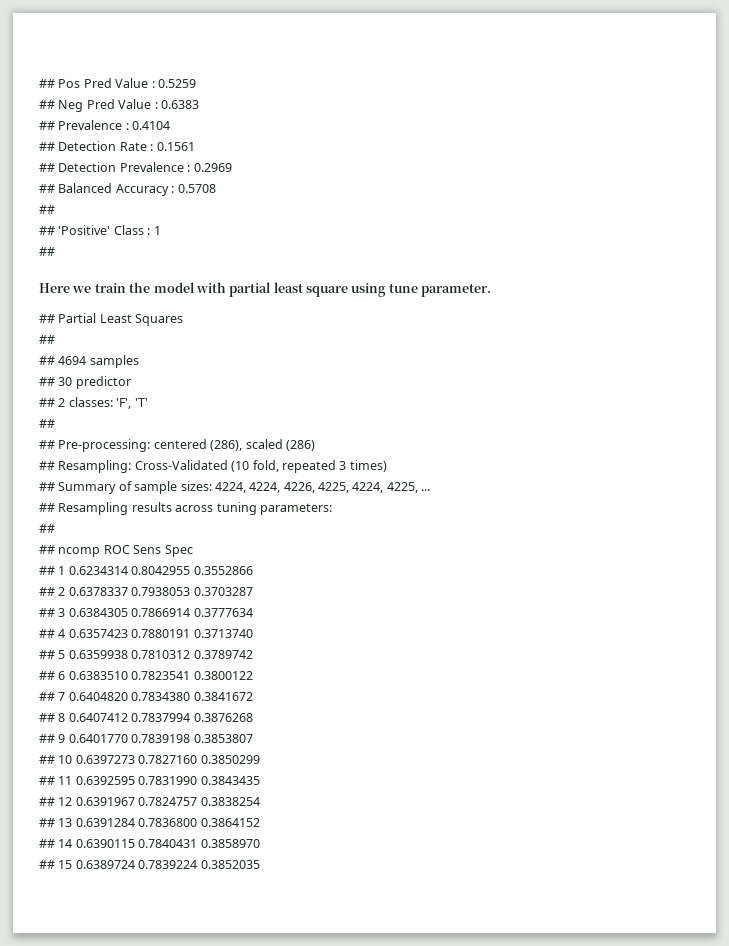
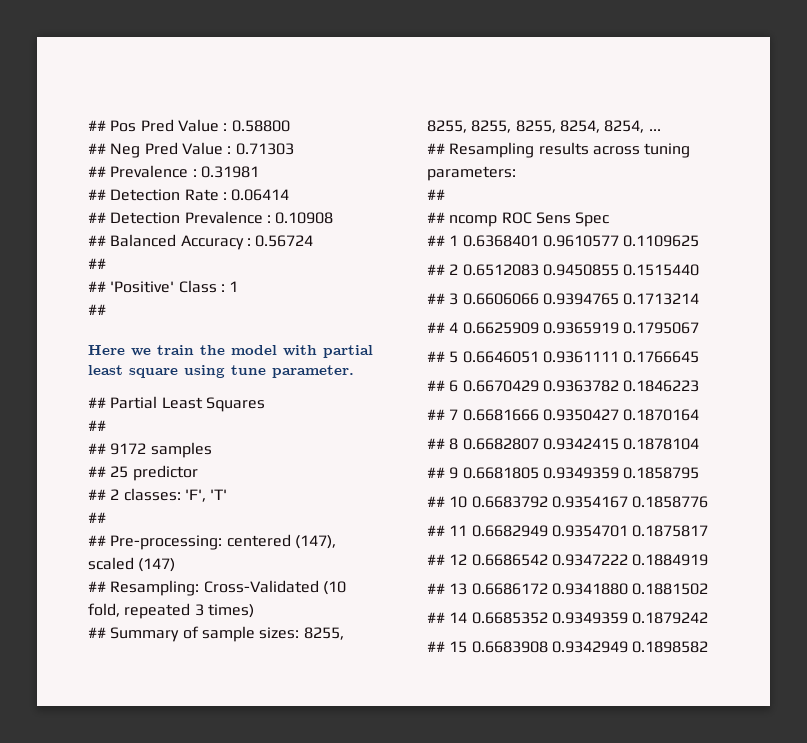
[157,79,196,88] 0.5259 -> [231,120,290,132] 0.58800
[160,100,199,109] 0.6383 -> [235,143,294,155] 0.71303
[132,121,171,130] 0.4104 -> [200,166,259,178] 0.31981
[156,142,195,151] 0.1561 -> [231,189,290,201] 0.06414
[193,163,232,172] 0.2969 -> [275,212,334,224] 0.10908
[177,184,216,193] 0.5708 -> [255,235,314,247] 0.56724
[58,356,87,365] 4694 -> [110,443,147,455] 9172
[58,377,73,386] 30 -> [110,466,129,478] 25
[210,439,315,451] (286), scaled (286) -> [294,535,336,549] [88,557,176,572] (147), scaled (147)
[214,482,418,493] 4224, 4224, 4226, 4225, 4224, 4225, -> [303,627,344,640] [427,120,645,133] 8255, 8255, 8255, 8255, 8254, 8254,
[68,566,253,575] [39,587,253,596] 0.6234314 0.8042955 0.3552866 // ## 2 0.6378337 0.7938053 0.3703287 -> [462,235,700,247] [427,264,700,276] 0.6368401 0.9610577 0.1109625 // ## 2 0.6512083 0.9450855 0.1515440
[68,608,253,617] 0.6384305 0.7866914 0.3777634 -> [462,293,700,305] 0.6606066 0.9394765 0.1713214
[68,629,253,638] 0.6357423 0.7880191 0.3713740 -> [462,322,700,334] 0.6625909 0.9365919 0.1795067
[68,650,253,659] 0.6359938 0.7810312 0.3789742 -> [462,351,700,363] 0.6646051 0.9361111 0.1766645
[68,671,253,680] 0.6383510 0.7823541 0.3800122 -> [462,380,700,392] 0.6670429 0.9363782 0.1846223
[68,692,253,701] 0.6404820 0.7834380 0.3841672 -> [462,409,700,421] 0.6681666 0.9350427 0.1870164
[68,713,253,722] 0.6407412 0.7837994 0.3876268 -> [462,438,700,450] 0.6682807 0.9342415 0.1878104
[68,734,253,743] 0.6401770 0.7839198 0.3853807 -> [462,467,700,479] 0.6681805 0.9349359 0.1858795
[75,755,260,764] 0.6397273 0.7827160 0.3850299 -> [471,496,709,508] 0.6683792 0.9354167 0.1858776
[75,776,260,785] 0.6392595 0.7831990 0.3843435 -> [471,525,709,537] 0.6682949 0.9354701 0.1875817
[75,797,260,806] 0.6391967 0.7824757 0.3838254 -> [471,554,709,566] 0.6686542 0.9347222 0.1884919
[75,818,260,827] 0.6391284 0.7836800 0.3864152 -> [471,583,709,595] 0.6686172 0.9341880 0.1881502
[75,839,260,848] 0.6390115 0.7840431 0.3858970 -> [471,612,709,624] 0.6685352 0.9349359 0.1879242
[75,860,260,869] 0.6389724 0.7839224 0.3852035 -> [471,641,709,653] 0.6683908 0.9342949 0.1898582

